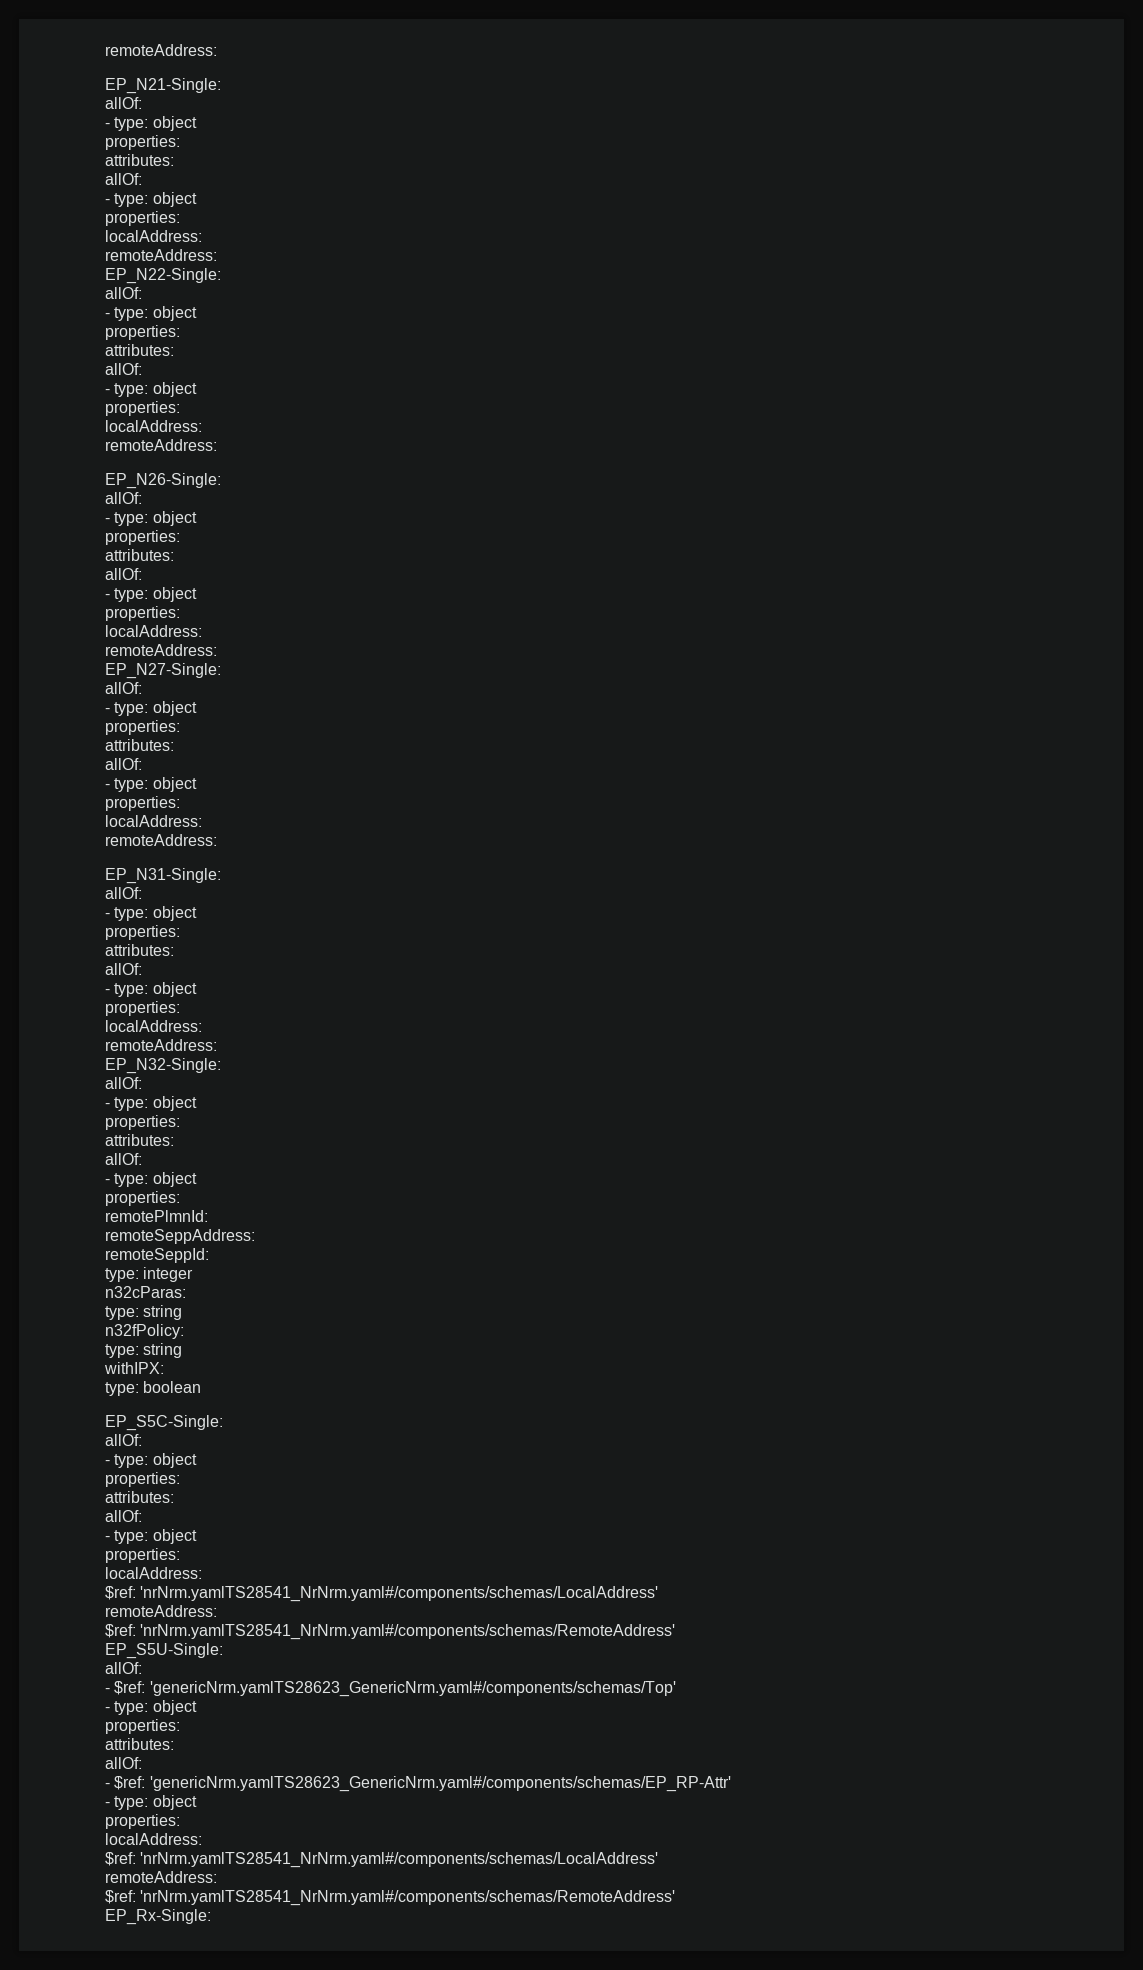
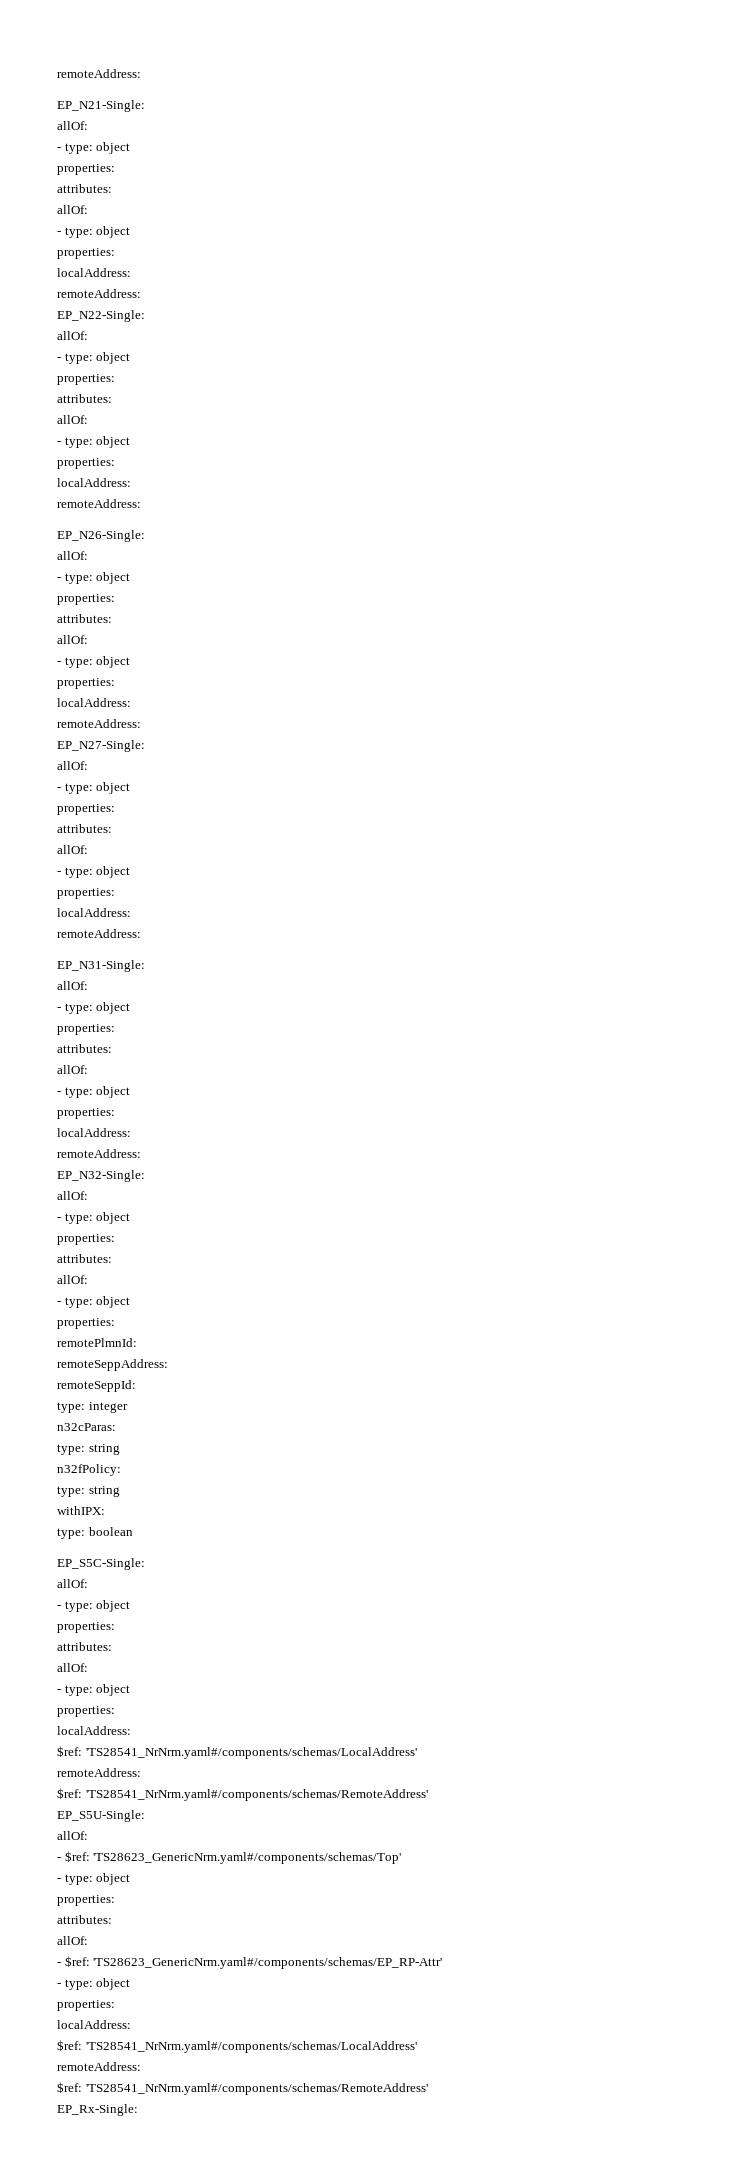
[140,1586,659,1602] [105,1605,217,1617] [105,1624,676,1640] 'nrNrm.yamlTS28541_NrNrm.yaml#/components/schemas/LocalAddress' // remoteAddress: // $ref: 'nrNrm.yamlTS28541_NrNrm.yaml#/components/schemas/RemoteAddress' -> [85,1747,417,1759] [57,1768,141,1777] [57,1788,428,1801] 'TS28541_NrNrm.yaml#/components/schemas/LocalAddress' // remoteAddress: // $ref: 'TS28541_NrNrm.yaml#/components/schemas/RemoteAddress'
[149,1681,676,1697] 'genericNrm.yamlTS28623_GenericNrm.yaml#/components/schemas/Top' -> [93,1852,402,1864] 'TS28623_GenericNrm.yaml#/components/schemas/Top'
[149,1776,731,1792] [105,1795,197,1810] [105,1814,180,1829] [105,1833,202,1845] [105,1852,659,1868] [105,1871,217,1883] [105,1890,676,1906] 'genericNrm.yamlTS28623_GenericNrm.yaml#/components/schemas/EP_RP-Attr' // - type: object // properties: // localAddress: // $ref: 'nrNrm.yamlTS28541_NrNrm.yaml#/components/schemas/LocalAddress' // remoteAddress: // $ref: 'nrNrm.yamlTS28541_NrNrm.yaml#/components/schemas/RemoteAddress' -> [93,1957,443,1969] [57,1978,131,1990] [57,2000,115,2011] [57,2020,131,2029] [57,2040,417,2053] [57,2062,141,2071] [57,2082,428,2095] 'TS28623_GenericNrm.yaml#/components/schemas/EP_RP-Attr' // - type: object // properties: // localAddress: // $ref: 'TS28541_NrNrm.yaml#/components/schemas/LocalAddress' // remoteAddress: // $ref: 'TS28541_NrNrm.yaml#/components/schemas/RemoteAddress'

